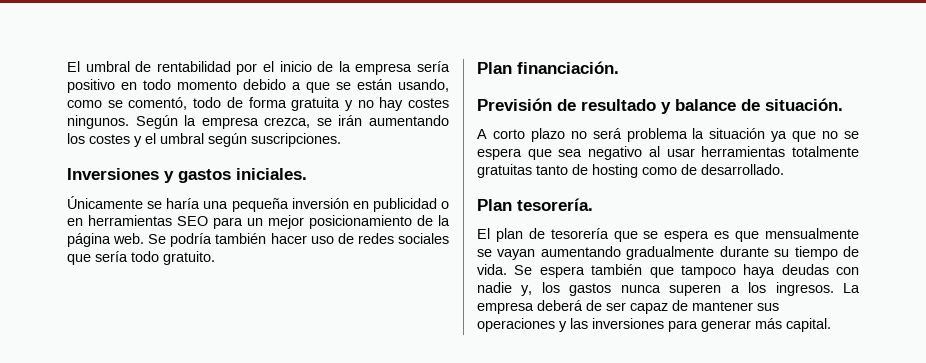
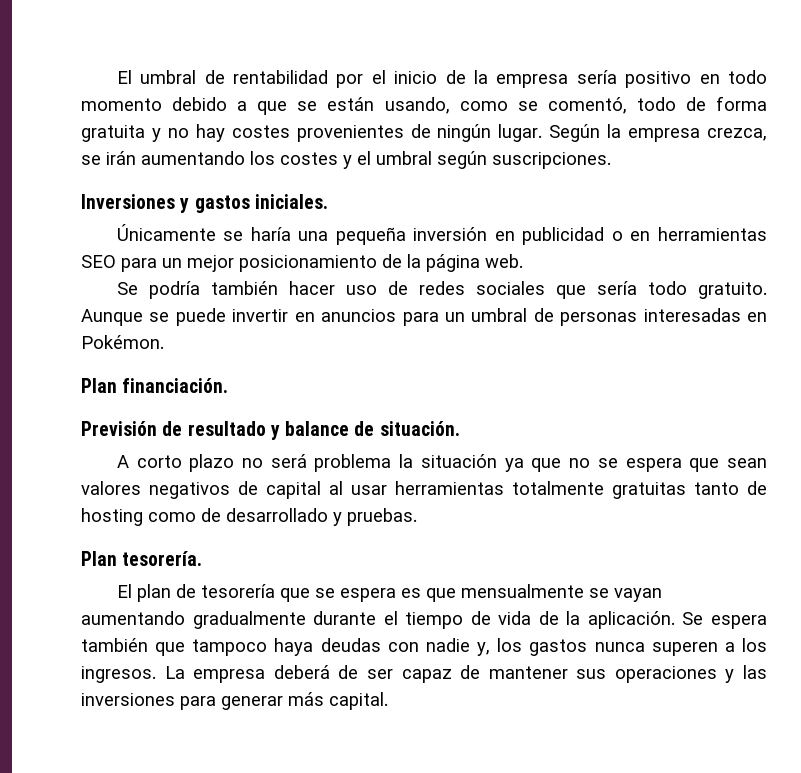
[67,115,129,129] ningunos. -> [296,124,543,142] provenientes de ningún lugar.
(145, 238) none -> (523, 261) //
(215, 258) none -> [81,308,767,326] [81,335,164,349] Aunque se puede invertir en anuncios para un umbral de personas interesadas en Pokémon.
[558,146,643,160] sea negativo -> [727,458,767,468] [81,481,321,499] sean valores negativos de capital
[701,164,784,175] desarrollado. -> [226,508,417,526] desarrollado y pruebas.
[774,249,790,257] su -> [383,611,398,625] el
[477,264,507,275] vida. -> [498,611,675,629] vida de la aplicación.

